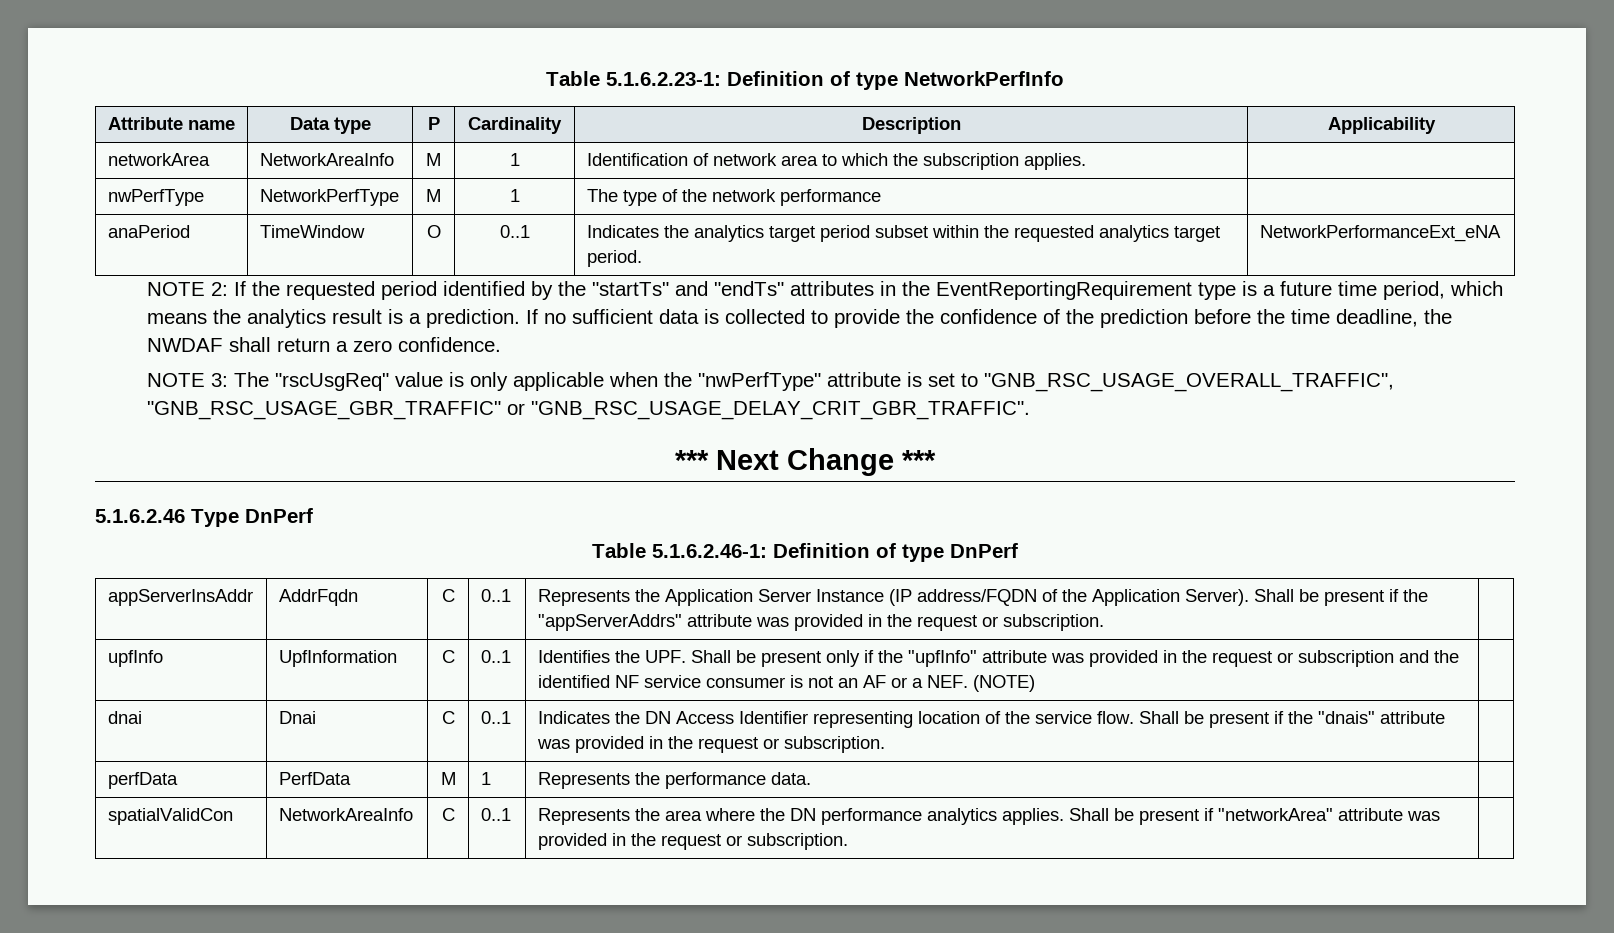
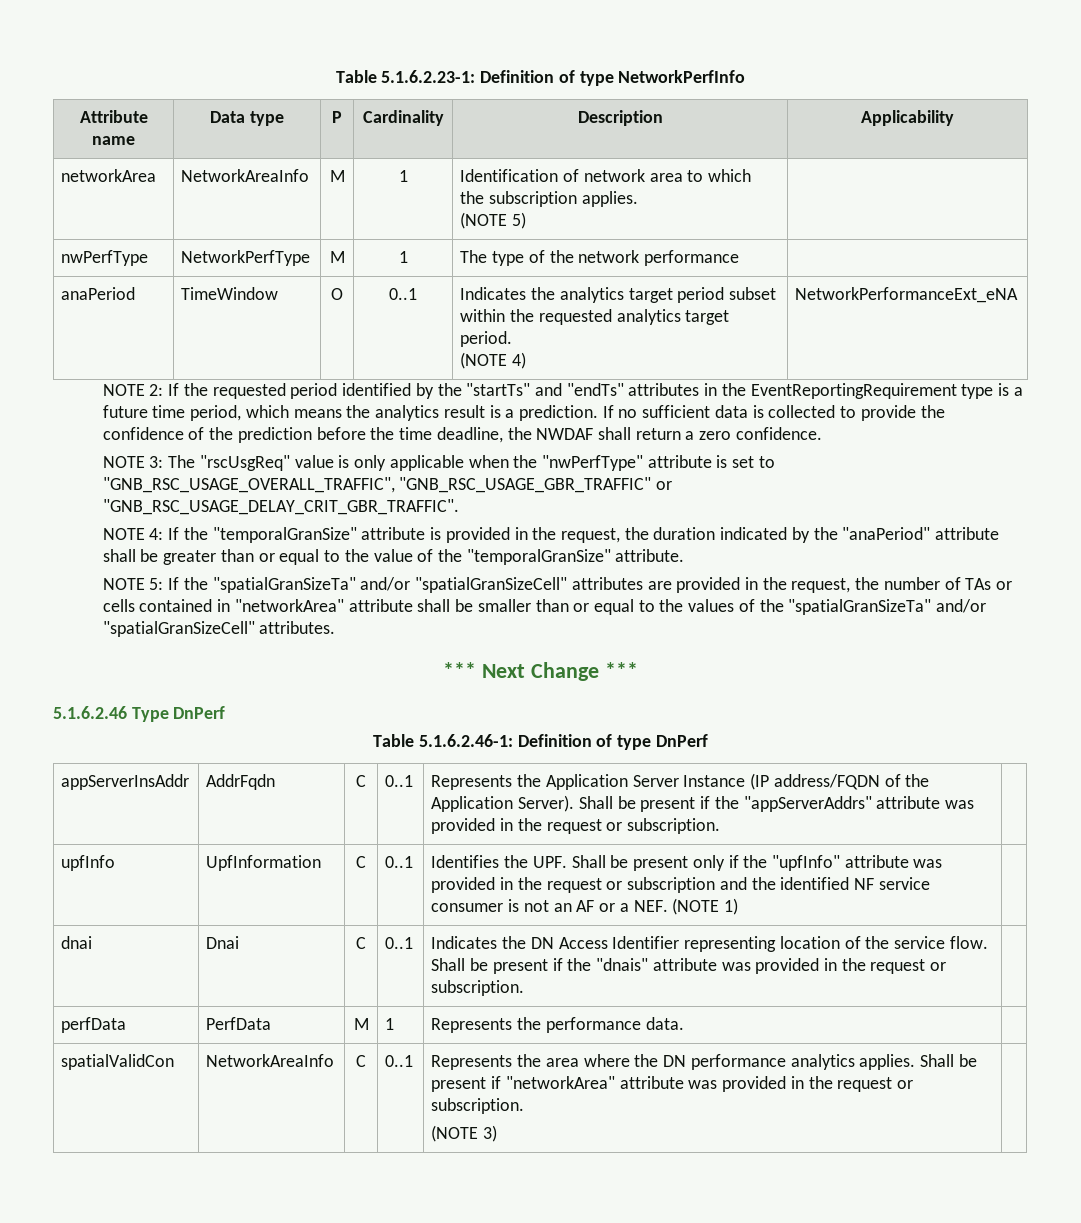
(1086, 161) none -> [460,212,527,229] // (NOTE 5)
(642, 258) none -> [460,352,527,369] // (NOTE 4)
(1031, 410) none -> [102,527,1000,543] [102,549,685,565] [102,577,1013,593] [102,599,987,615] [102,621,336,637] // NOTE 4: If the "temporalGranSize" attribute is provided in the request, the duration indicated by the "anaPeriod" attribute shall be greater than or equal to the value of the "temporalGranSize" attribute. // NOTE 5: If the "spatialGranSizeTa" and/or "spatialGranSizeCell" attributes are provided in the request, the number of TAs or cells contained in "networkArea" attribute shall be smaller than or equal to the values of the "spatialGranSizeTa" and/or "spatialGranSizeCell" attributes.
[972,675,1035,692] (NOTE) -> [672,898,738,915] (NOTE 1)
(848, 841) none -> [431,1125,498,1142] // (NOTE 3)

